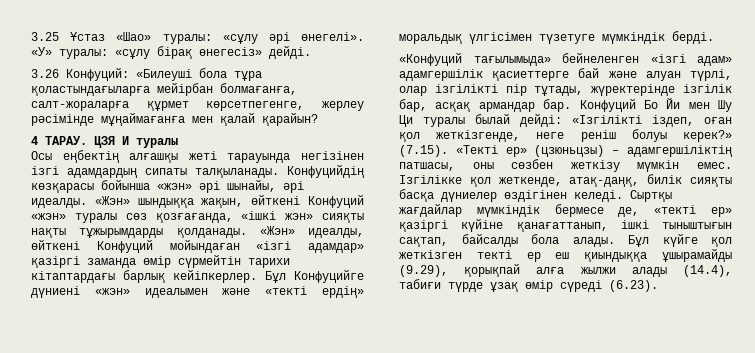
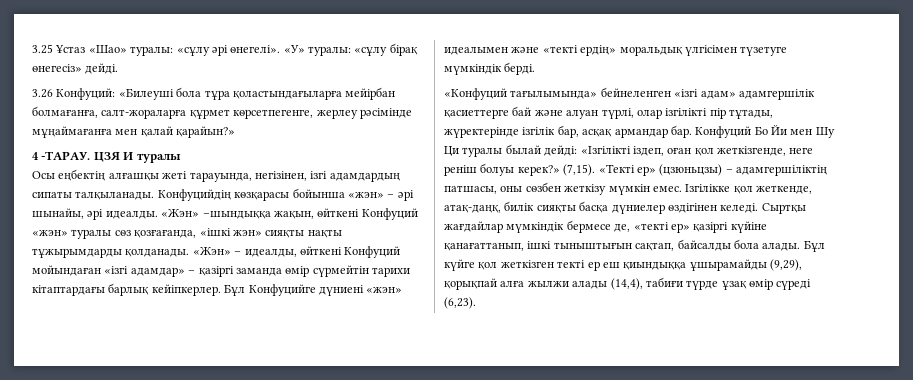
[262,113,318,126] қарайын? -> [176,126,236,138] қарайын?»
[45,136,87,145] ТАРАУ. -> [41,151,91,161] -ТАРАУ.
[227,151,364,163] тарауында негізінен -> [189,171,307,182] тарауында, негізінен,
(192, 186) none -> [387,194,395,198] –
[137,198,194,208] шындыққа -> [202,211,271,219] –шындыққа
(295, 230) none -> [234,251,242,255] –
(364, 248) none -> [188,270,196,274] –
[473,56,551,66] тағылымыда» -> [510,90,598,99] тағылымында»
[399,145,448,157] (7.15). -> [563,164,596,176] (7,15).
[399,265,448,277] (9.29), -> [770,259,802,271] (9,29),
[683,265,732,277] (14.4), -> [610,278,643,290] (14,4),
[609,280,658,292] (6.23). -> [444,297,476,309] (6,23).

